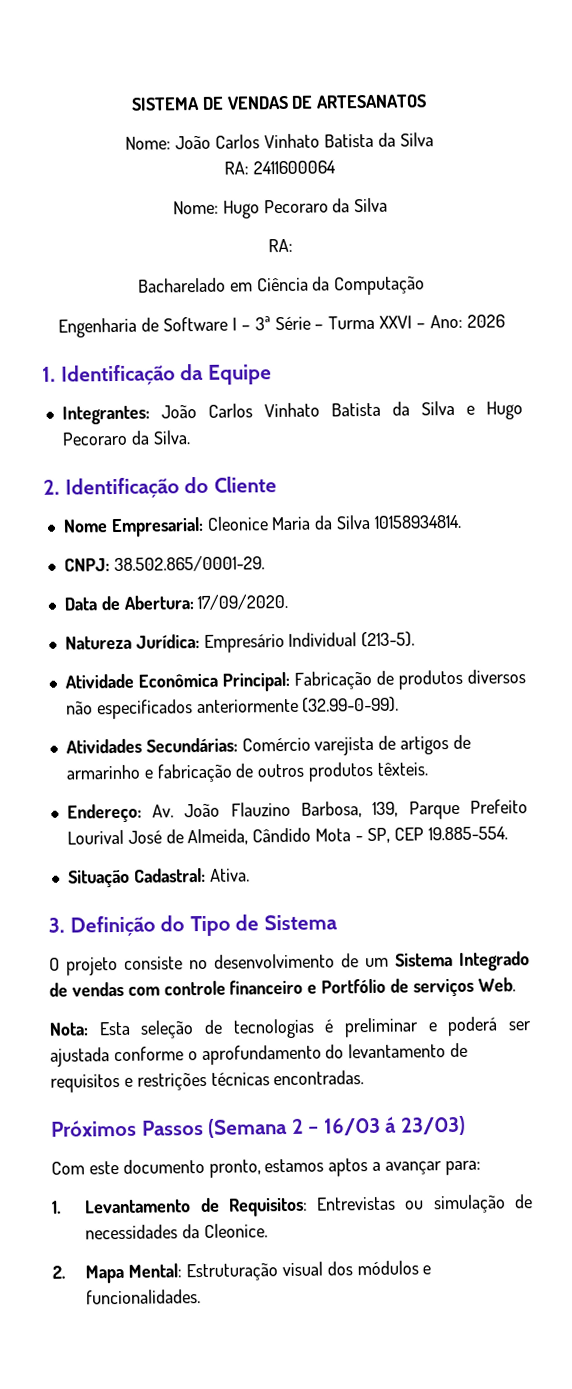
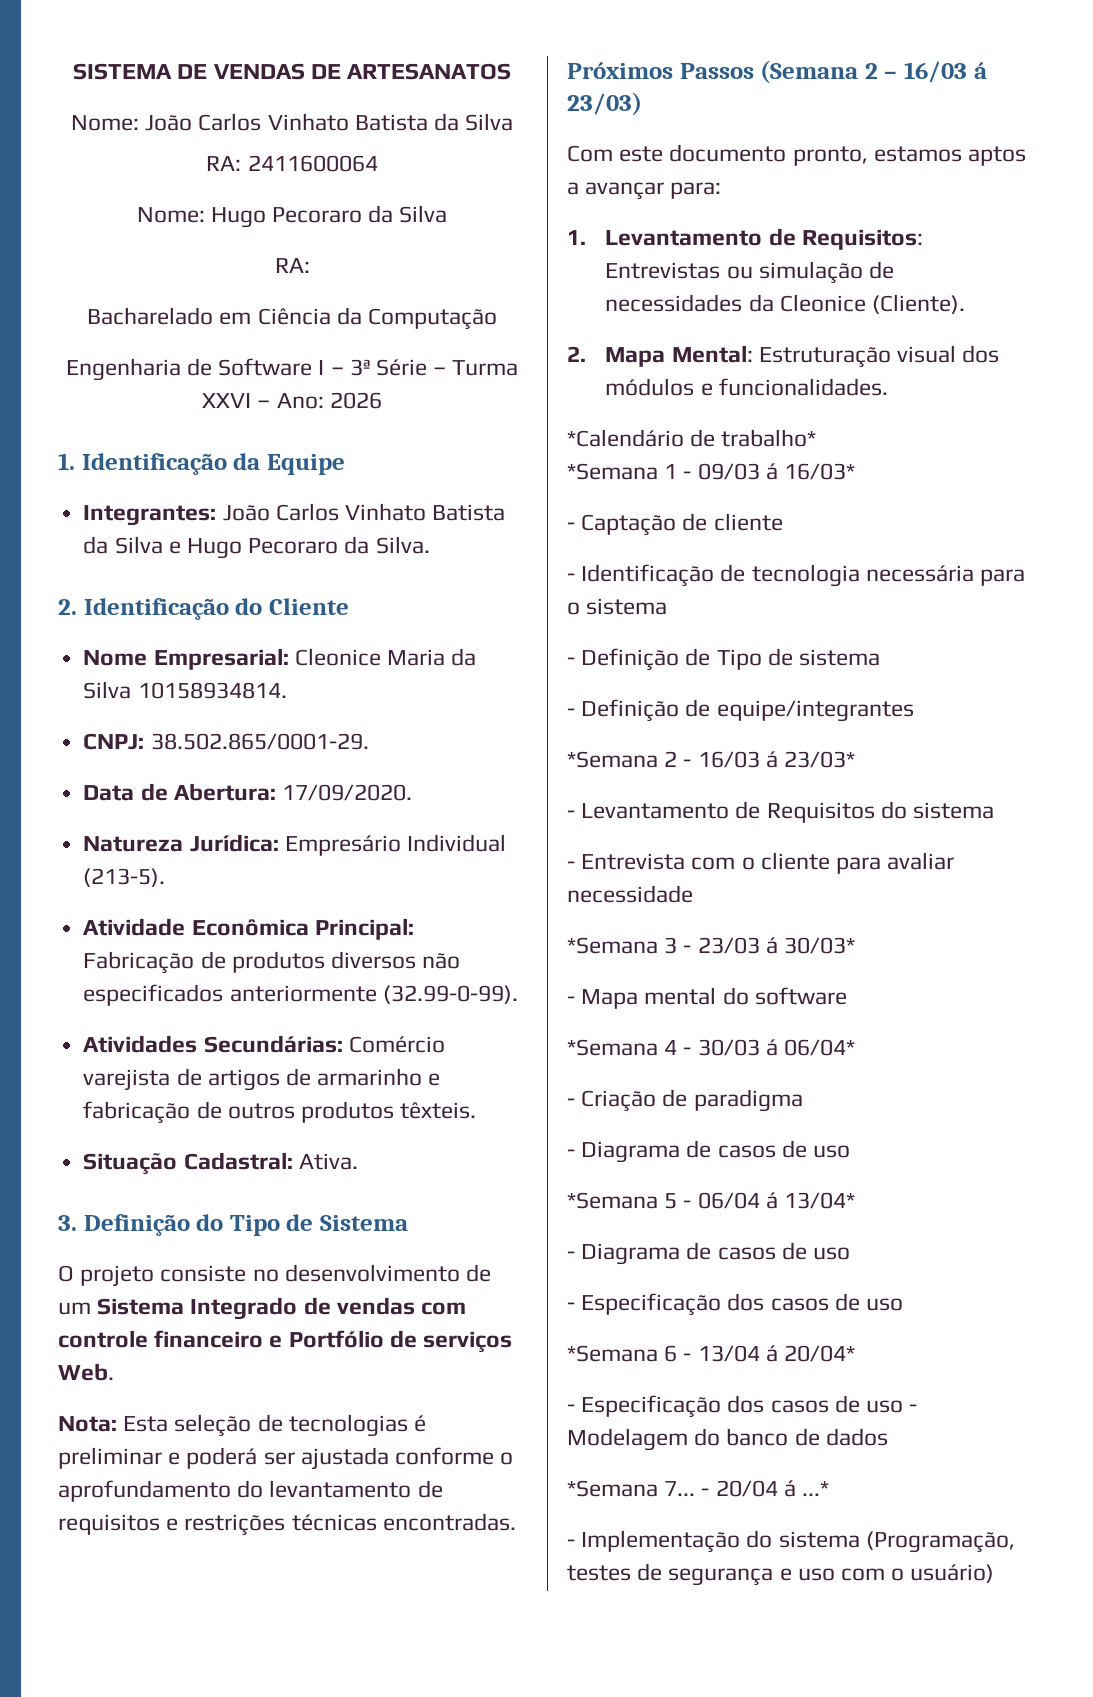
[66,799,528,823] [66,826,508,846] // Endereço: Av. João Flauzino Barbosa, 139, Parque Prefeito Lourival José de Almeida, Cândido Mota - SP, CEP 19.885-554. -> (477, 1110) none
[203,1223,268,1239] Cleonice. -> [779,294,966,314] Cleonice (Cliente).
(202, 1297) none -> [567,429,817,447] [567,463,856,480] [567,513,783,536] [567,564,1026,587] [567,598,668,615] [567,648,881,671] [567,699,914,722] [567,751,856,768] [567,801,995,823] [567,852,955,874] [567,885,693,903] [567,937,856,954] [567,987,847,1009] [567,1039,856,1056] [567,1089,803,1112] [567,1140,851,1163] [567,1192,856,1209] [567,1242,851,1265] [567,1293,904,1316] [567,1345,856,1362] [567,1395,918,1418] [567,1428,888,1451] [567,1480,830,1497] [567,1530,1015,1553] [567,1563,995,1586] // *Calendário de trabalho* // *Semana 1 - 09/03 á 16/03* // - Captação de cliente // - Identificação de tecnologia necessária para o sistema // - Definição de Tipo de sistema // - Definição de equipe/integrantes // *Semana 2 - 16/03 á 23/03* // - Levantamento de Requisitos do sistema // - Entrevista com o cliente para avaliar necessidade // *Semana 3 - 23/03 á 30/03* // - Mapa mental do software // *Semana 4 - 30/03 á 06/04* // - Criação de paradigma // - Diagrama de casos de uso // *Semana 5 - 06/04 á 13/04* // - Diagrama de casos de uso // - Especificação dos casos de uso // *Semana 6 - 13/04 á 20/04* // - Especificação dos casos de uso - Modelagem do banco de dados // *Semana 7... - 20/04 á ...* // - Implementação do sistema (Programação, testes de segurança e uso com o usuário)

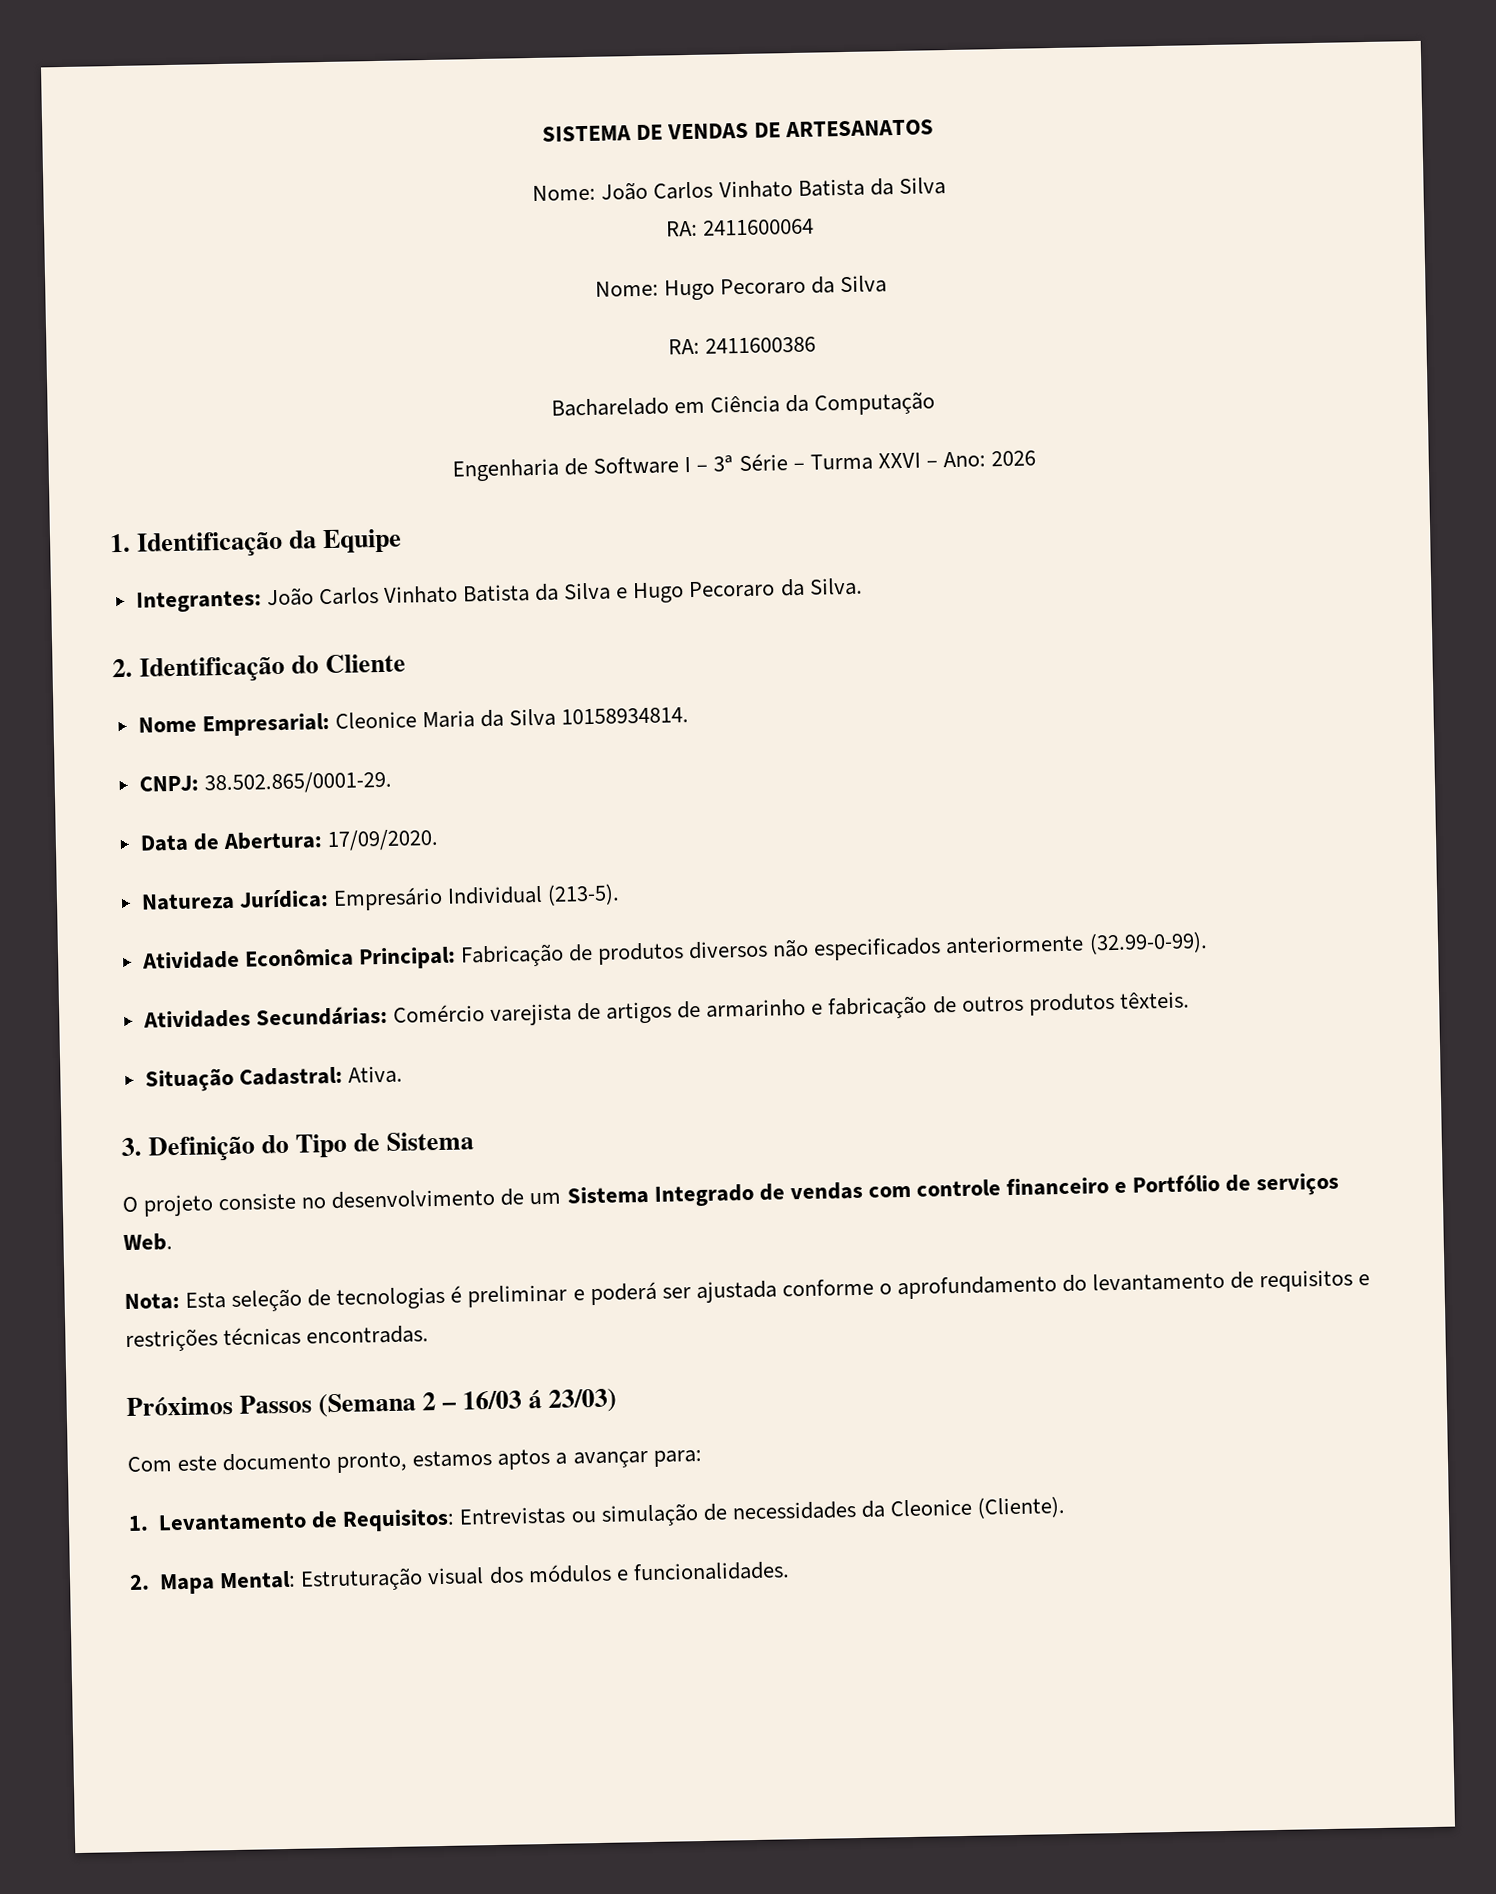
(310, 265) none -> [705,336,817,354] 2411600386
[567,429,817,447] [567,463,856,480] [567,513,783,536] [567,564,1026,587] [567,598,668,615] [567,648,881,671] [567,699,914,722] [567,751,856,768] [567,801,995,823] [567,852,955,874] [567,885,693,903] [567,937,856,954] [567,987,847,1009] [567,1039,856,1056] [567,1089,803,1112] [567,1140,851,1163] [567,1192,856,1209] [567,1242,851,1265] [567,1293,904,1316] [567,1345,856,1362] [567,1395,918,1418] [567,1428,888,1451] [567,1480,830,1497] [567,1530,1015,1553] [567,1563,995,1586] // *Calendário de trabalho* // *Semana 1 - 09/03 á 16/03* // - Captação de cliente // - Identificação de tecnologia necessária para o sistema // - Definição de Tipo de sistema // - Definição de equipe/integrantes // *Semana 2 - 16/03 á 23/03* // - Levantamento de Requisitos do sistema // - Entrevista com o cliente para avaliar necessidade // *Semana 3 - 23/03 á 30/03* // - Mapa mental do software // *Semana 4 - 30/03 á 06/04* // - Criação de paradigma // - Diagrama de casos de uso // *Semana 5 - 06/04 á 13/04* // - Diagrama de casos de uso // - Especificação dos casos de uso // *Semana 6 - 13/04 á 20/04* // - Especificação dos casos de uso - Modelagem do banco de dados // *Semana 7... - 20/04 á ...* // - Implementação do sistema (Programação, testes de segurança e uso com o usuário) -> (790, 1571) none

